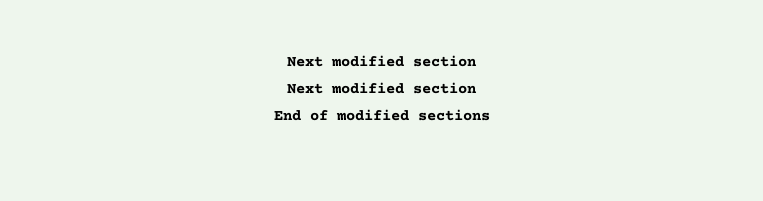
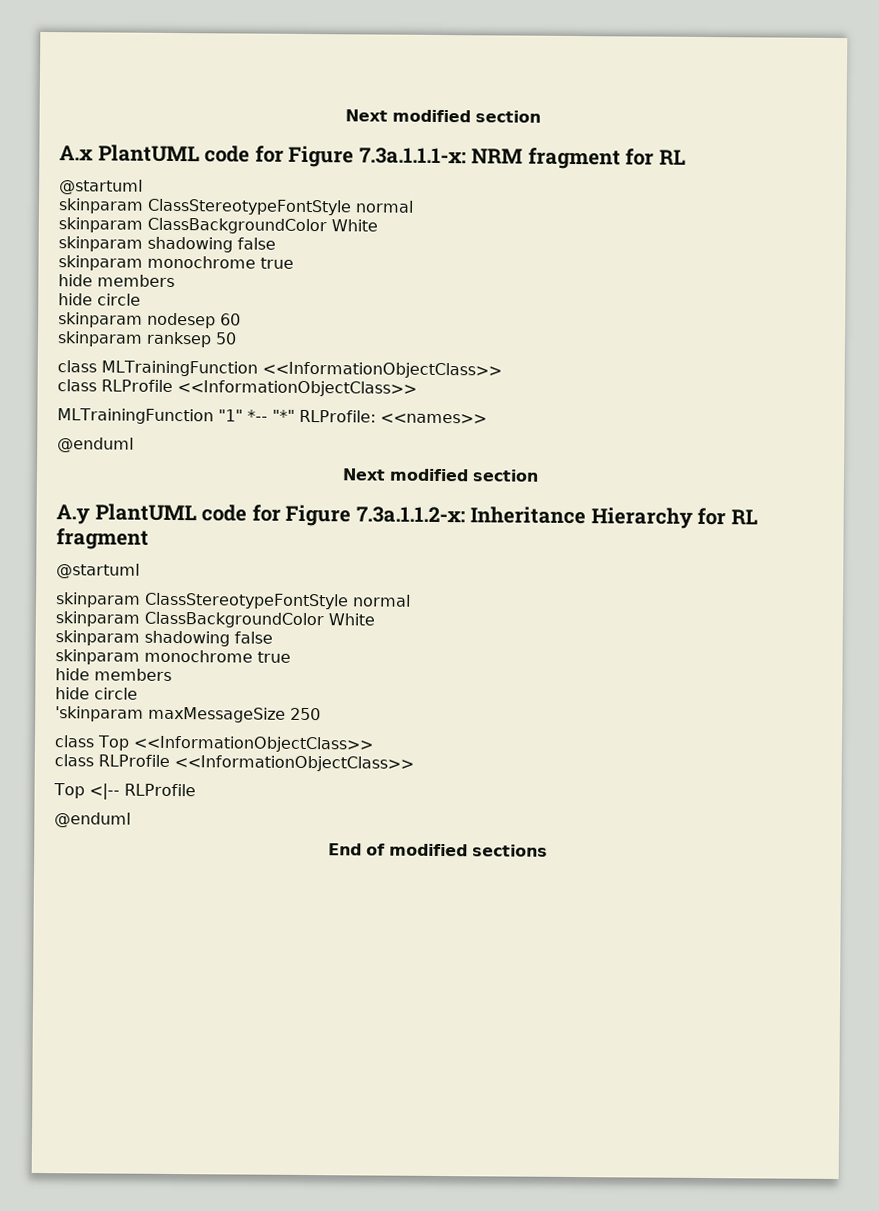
[287,55,477,67] [287,82,477,94] Next modified section // Next modified section -> [345,109,541,123] [59,144,686,170] [59,179,143,195] [58,198,414,216] [58,217,378,235] [58,236,276,253] [58,255,294,271] [58,274,175,288] [58,293,141,306] [58,312,241,329] [57,331,237,348] [57,360,502,379] [57,379,417,397] [57,408,487,425] [57,437,134,453] [342,468,539,482] [56,503,758,529] [56,528,149,550] [56,563,140,579] [55,592,411,610] [55,611,375,629] [55,630,273,647] [55,649,291,665] [55,668,172,681] [55,687,138,700] [55,706,321,723] [54,735,374,753] [54,754,414,772] [53,783,196,800] [54,812,131,828] Next modified section // A.x PlantUML code for Figure 7.3a.1.1.1-x: NRM fragment for RL // @startuml // skinparam ClassStereotypeFontStyle normal // skinparam ClassBackgroundColor White // skinparam shadowing false // skinparam monochrome true // hide members // hide circle // skinparam nodesep 60 // skinparam ranksep 50 // class MLTrainingFunction <<InformationObjectClass>> // class RLProfile <<InformationObjectClass>> // MLTrainingFunction "1" *-- "*" RLProfile: <<names>> // @enduml // Next modified section // A.y PlantUML code for Figure 7.3a.1.1.2-x: Inheritance Hierarchy for RL fragment // @startuml // skinparam ClassStereotypeFontStyle normal // skinparam ClassBackgroundColor White // skinparam shadowing false // skinparam monochrome true // hide members // hide circle // 'skinparam maxMessageSize 250 // class Top <<InformationObjectClass>> // class RLProfile <<InformationObjectClass>> // Top <|-- RLProfile // @enduml

